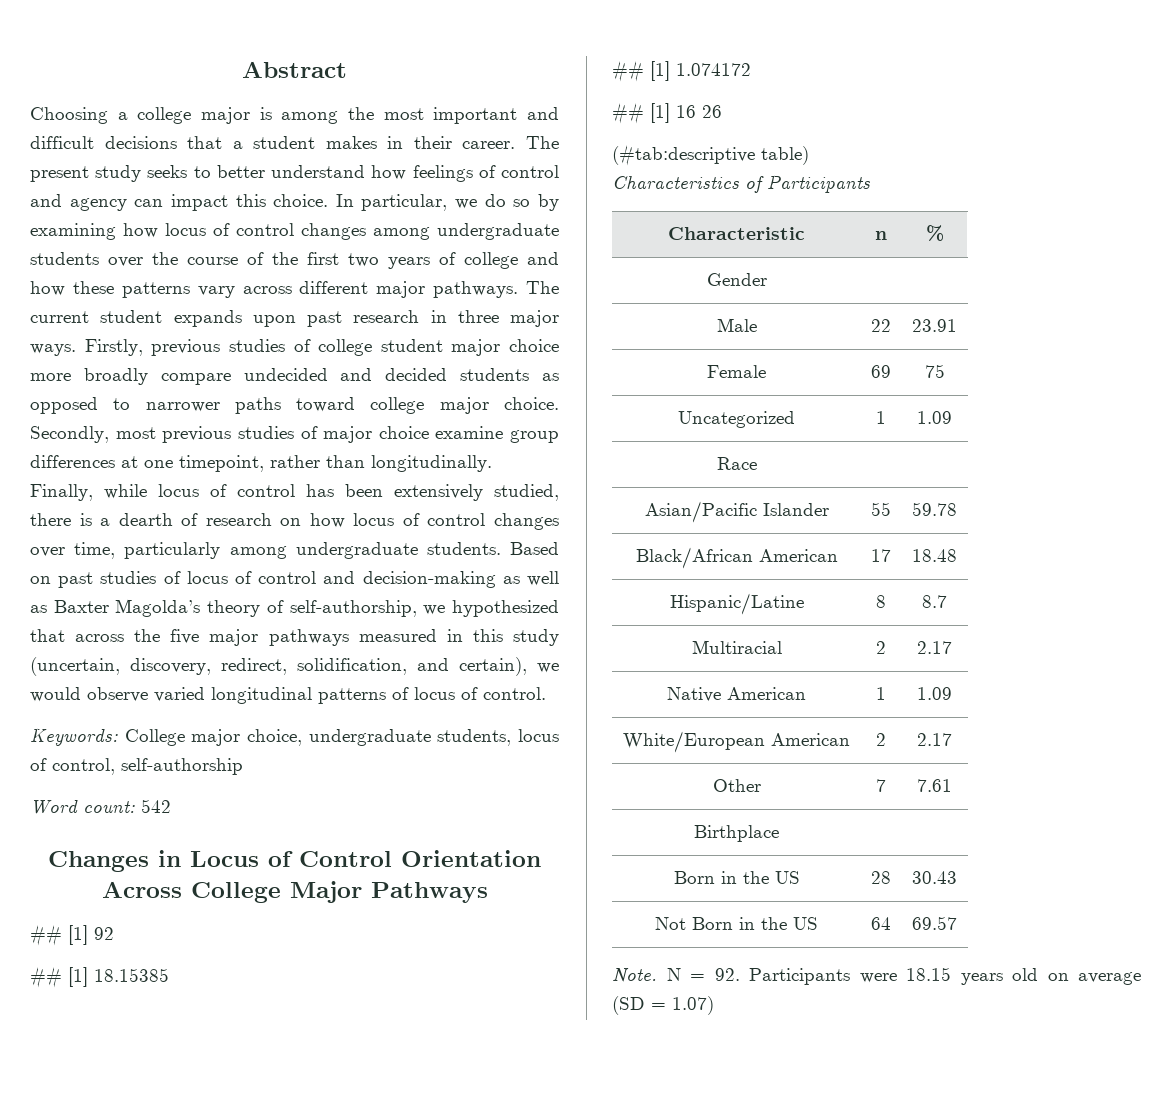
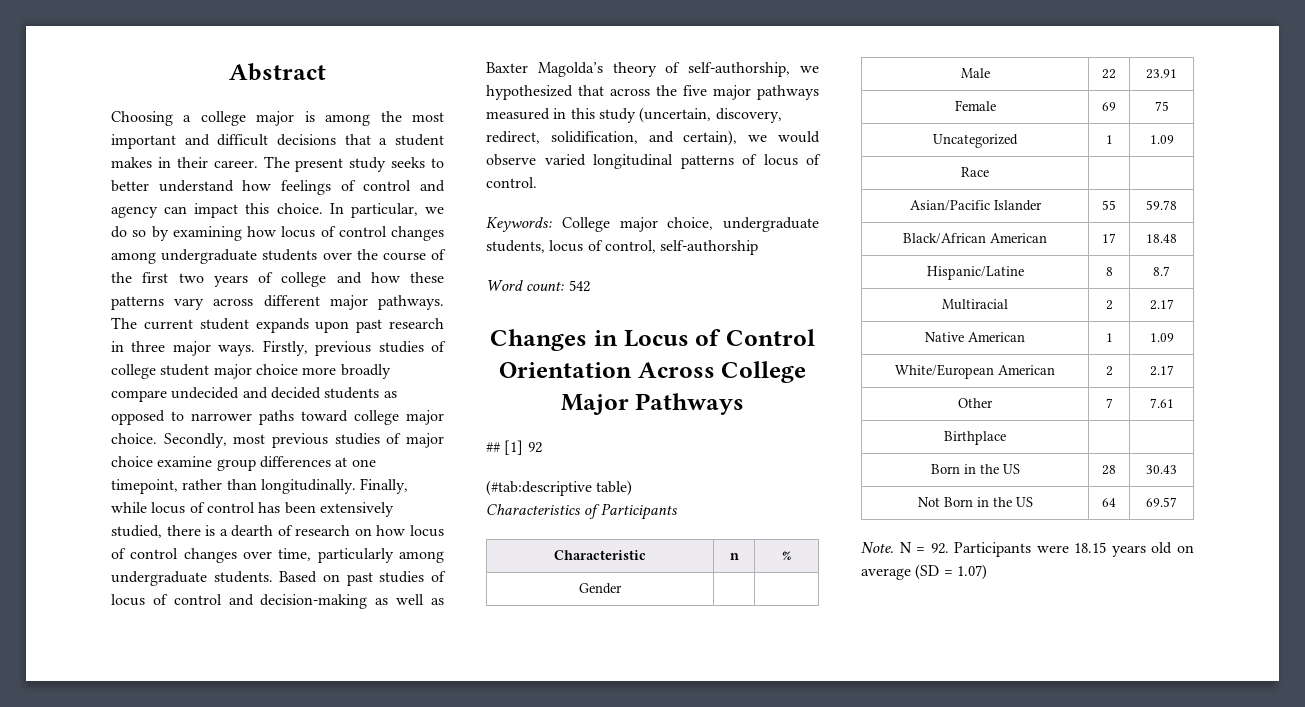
[30,967,169,988] [612,61,751,82] [612,103,722,124] // ## [1] 18.15385 // ## [1] 1.074172 // ## [1] 16 26 -> (542, 447) none

